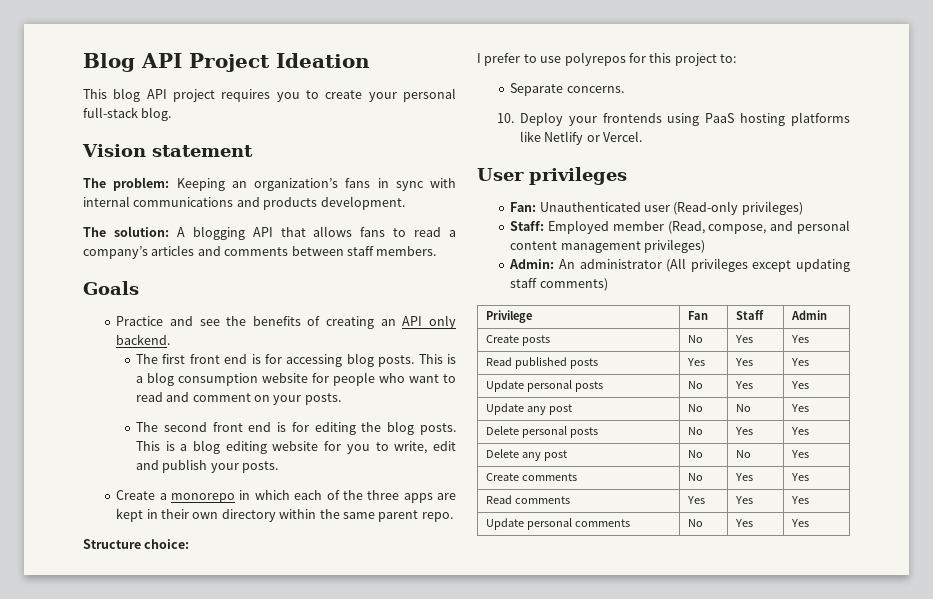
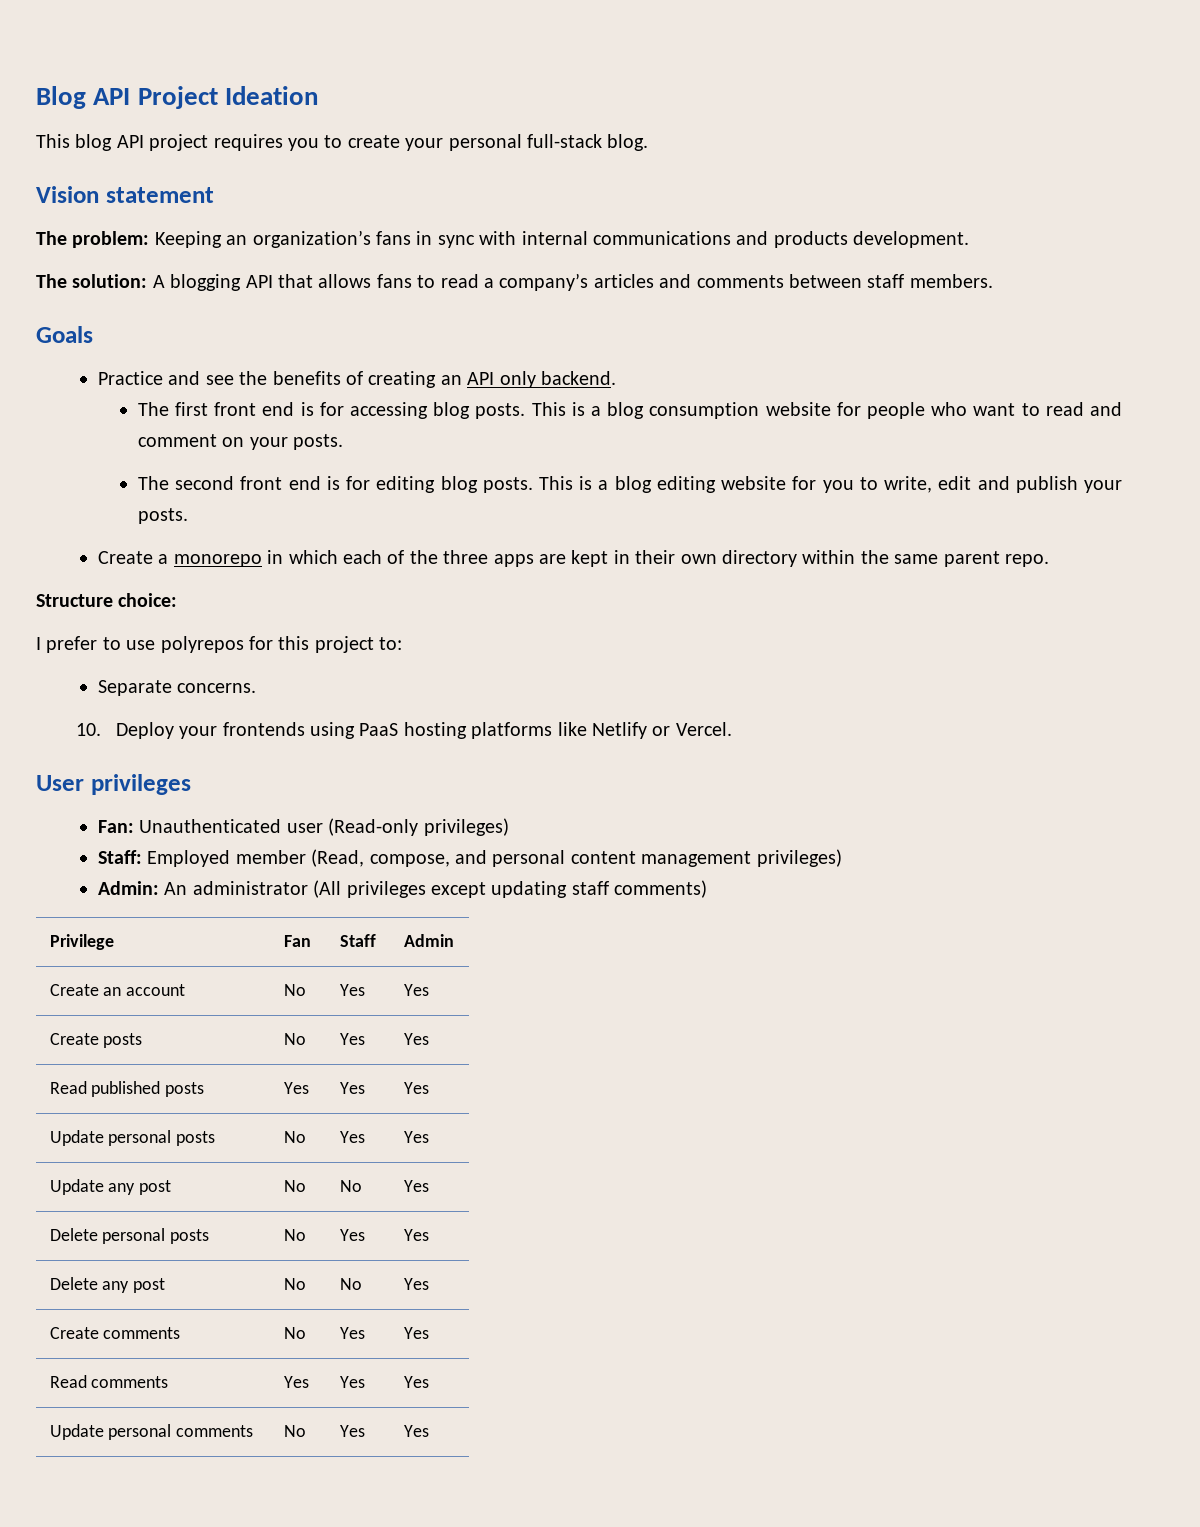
[361,422,382,432] the -> (436, 484) none
(827, 315) none -> [49,984,186,996] [283,984,306,996] [339,984,365,996] [403,984,429,996] // Create an account | No | Yes | Yes

